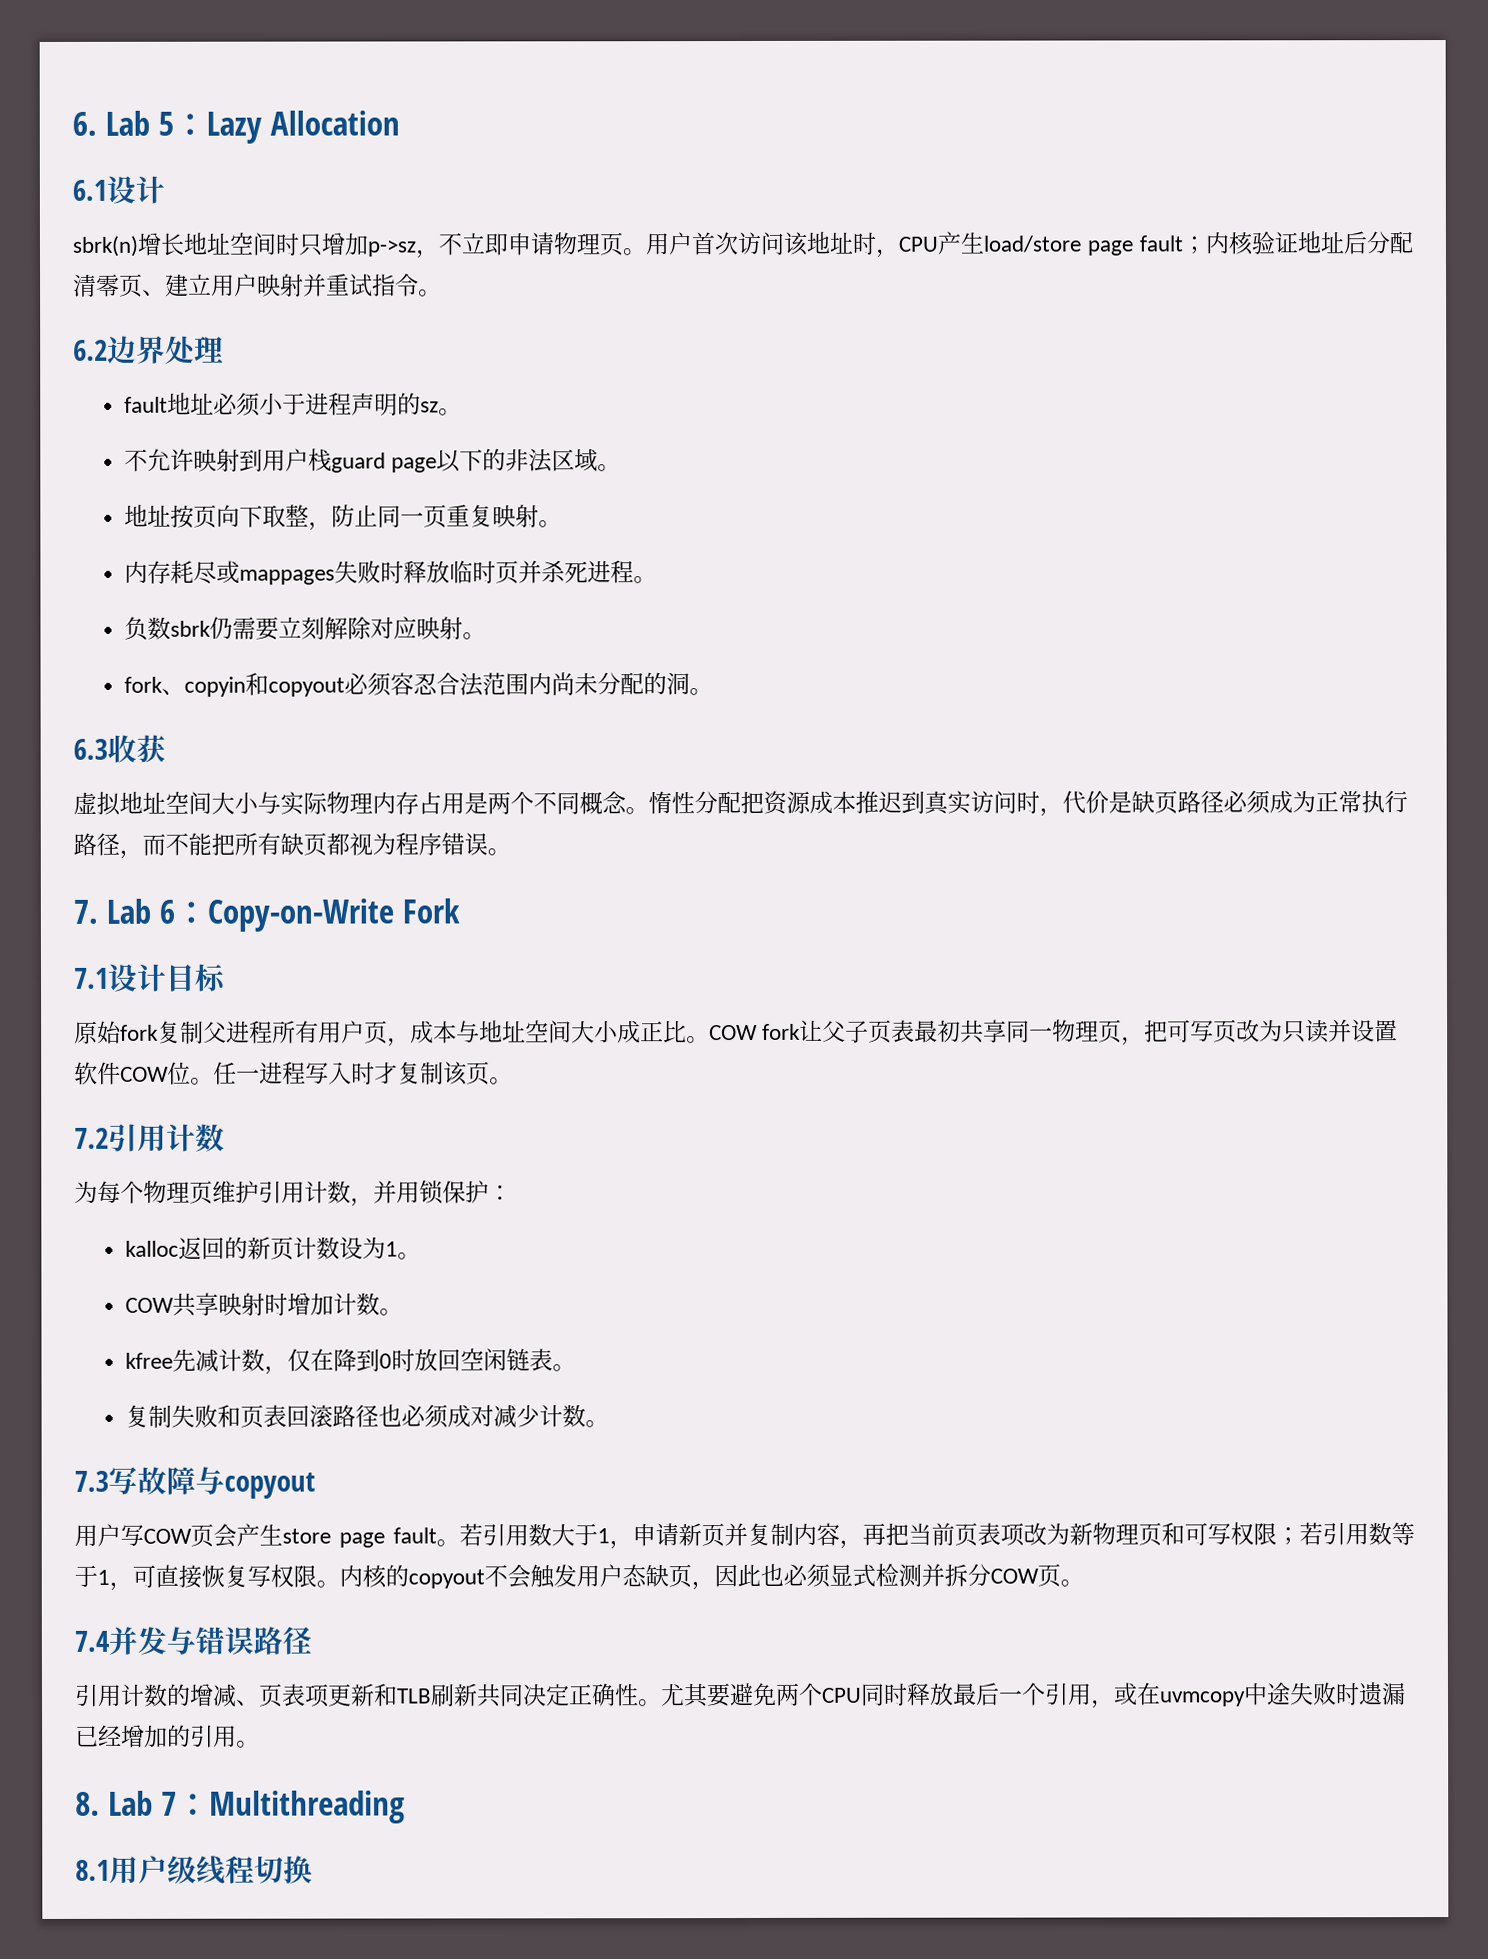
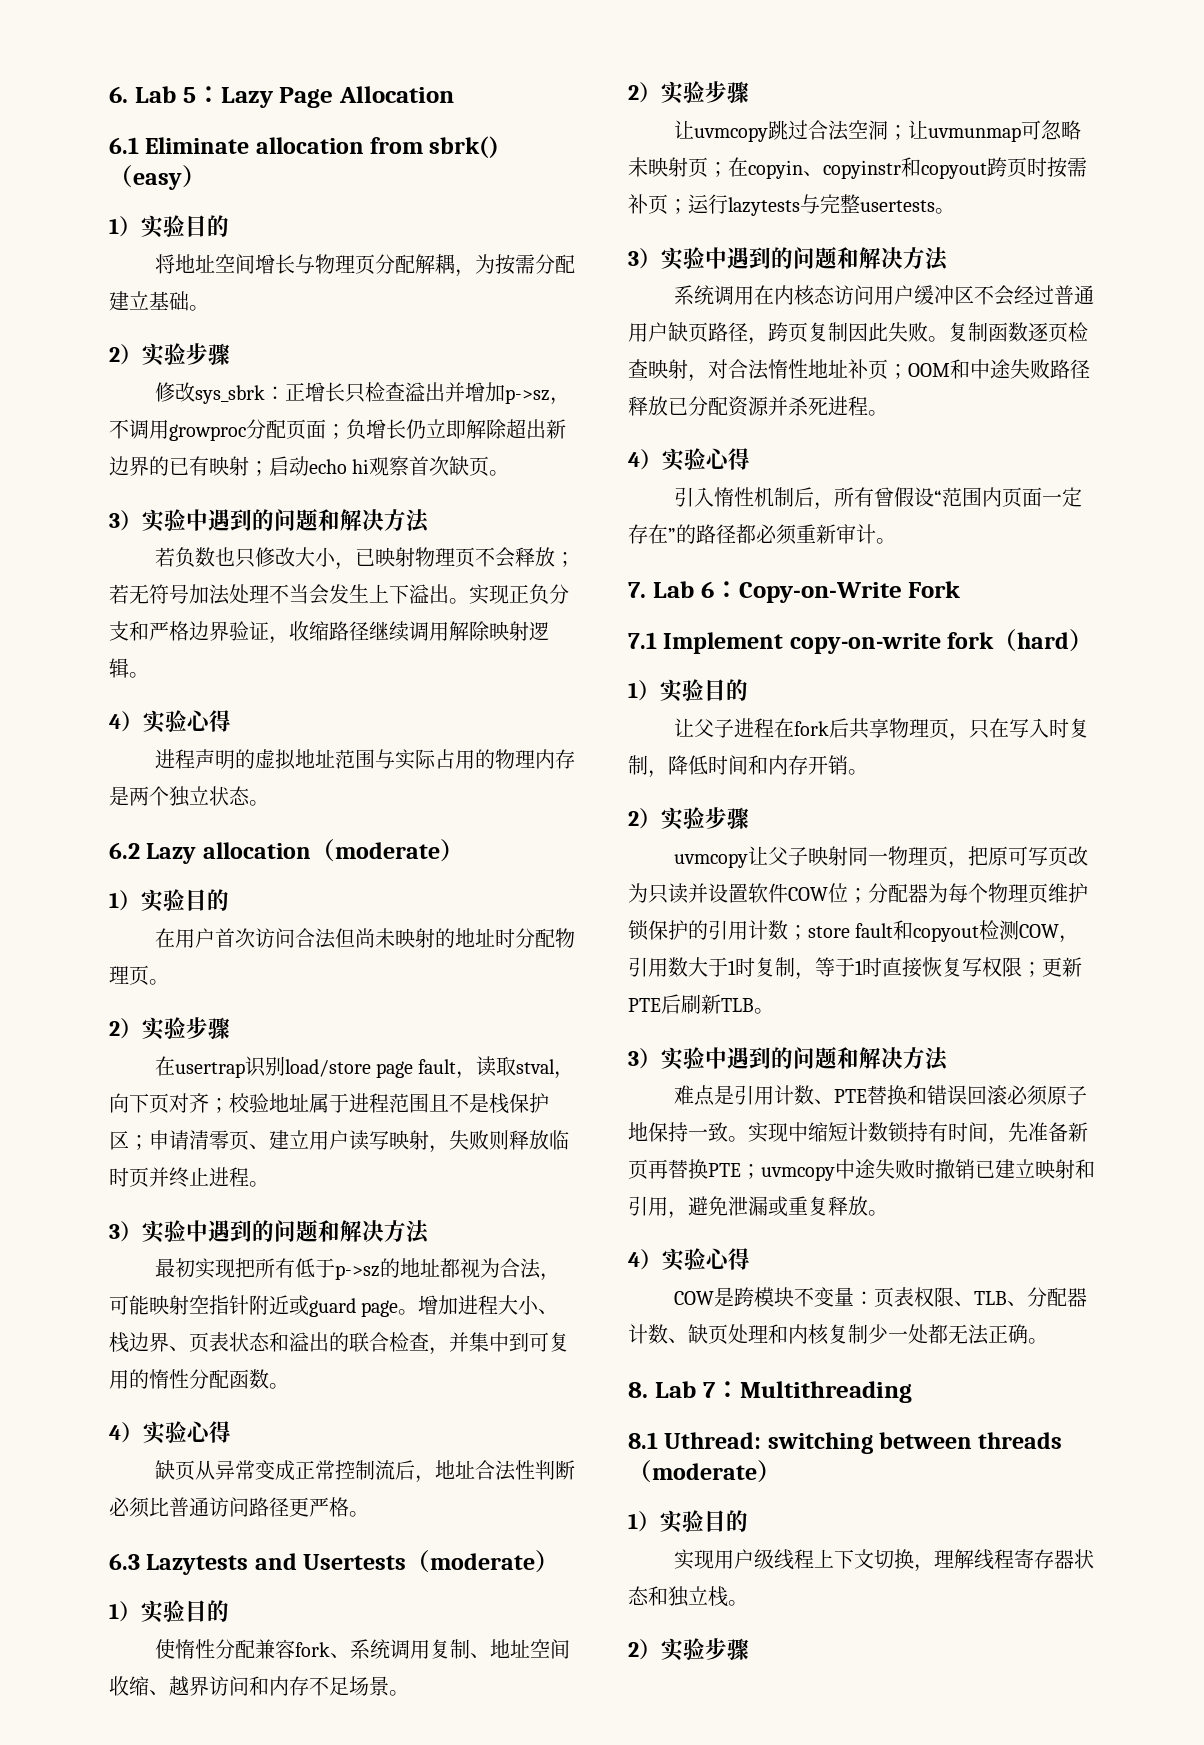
(262, 127) none -> [279,87,334,108] Page
[106,175,165,204] [72,231,1413,259] [73,273,442,297] [73,335,224,364] [124,392,463,417] [124,448,622,473] [124,504,563,531] [124,560,658,585] [124,616,487,641] [124,672,714,697] [73,734,166,763] [73,790,1408,817] [73,832,488,859] 设计 // sbrk(n)增长地址空间时只增加p->sz，不立即申请物理页。用户首次访问该地址时，CPU产生load/store page fault；内核验证地址后分配清零页、建立用户映射并重试指令。 // 6.2边界处理 // fault地址必须小于进程声明的sz。 // 不允许映射到用户栈guard page以下的非法区域。 // 地址按页向下取整，防止同一页重复映射。 // 内存耗尽或mappages失败时释放临时页并杀死进程。 // 负数sbrk仍需要立刻解除对应映射。 // fork、copyin和copyout必须容忍合法范围内尚未分配的洞。 // 6.3收获 // 虚拟地址空间大小与实际物理内存占用是两个不同概念。惰性分配把资源成本推迟到真实访问时，代价是缺页路径必须成为正常执行路径，而不能把所有缺页都视为程序错误 -> [145,136,500,158] [109,165,206,190] [109,215,229,238] [154,254,575,277] [109,291,209,311] [109,343,230,366] [154,382,570,405] [109,419,566,441] [109,456,510,476] [109,508,430,533] [154,547,575,570] [109,584,569,605] [109,621,549,644] [109,658,149,678] [109,710,231,733] [154,749,575,770] [109,786,269,807] [109,839,464,864] [109,889,229,912] [154,928,575,949] [109,965,169,985] [109,1017,230,1040] [154,1056,575,1079] [109,1093,549,1114] [109,1130,569,1153] [109,1167,269,1188] [109,1219,430,1244] [154,1258,560,1281] [109,1295,559,1317] [109,1332,569,1355] [109,1369,289,1389] [109,1421,231,1444] [154,1460,575,1483] [109,1497,369,1518] [109,1550,560,1575] [109,1600,229,1623] [154,1639,570,1659] [109,1676,409,1696] [628,81,749,104] [673,120,1081,142] [628,157,1087,179] [628,194,955,216] [628,246,949,271] [673,285,1094,306] [628,322,1088,345] [628,359,1090,382] [628,396,888,417] [628,448,750,471] [673,487,1082,510] [628,524,876,545] Eliminate allocation from sbrk()（easy） // 1）实验目的 // 将地址空间增长与物理页分配解耦，为按需分配建立基础。 // 2）实验步骤 // 修改sys_sbrk：正增长只检查溢出并增加p->sz，不调用growproc分配页面；负增长仍立即解除超出新边界的已有映射；启动echo hi观察首次缺页。 // 3）实验中遇到的问题和解决方法 // 若负数也只修改大小，已映射物理页不会释放；若无符号加法处理不当会发生上下溢出。实现正负分支和严格边界验证，收缩路径继续调用解除映射逻辑。 // 4）实验心得 // 进程声明的虚拟地址范围与实际占用的物理内存是两个独立状态。 // 6.2 Lazy allocation（moderate） // 1）实验目的 // 在用户首次访问合法但尚未映射的地址时分配物理页。 // 2）实验步骤 // 在usertrap识别load/store page fault，读取stval，向下页对齐；校验地址属于进程范围且不是栈保护区；申请清零页、建立用户读写映射，失败则释放临时页并终止进程。 // 3）实验中遇到的问题和解决方法 // 最初实现把所有低于p->sz的地址都视为合法，可能映射空指针附近或guard page。增加进程大小、栈边界、页表状态和溢出的联合检查，并集中到可复用的惰性分配函数。 // 4）实验心得 // 缺页从异常变成正常控制流后，地址合法性判断必须比普通访问路径更严格。 // 6.3 Lazytests and Usertests（moderate） // 1）实验目的 // 使惰性分配兼容fork、系统调用复制、地址空间收缩、越界访问和内存不足场景。 // 2）实验步骤 // 让uvmcopy跳过合法空洞；让uvmunmap可忽略未映射页；在copyin、copyinstr和copyout跨页时按需补页；运行lazytests与完整usertests。 // 3）实验中遇到的问题和解决方法 // 系统调用在内核态访问用户缓冲区不会经过普通用户缺页路径，跨页复制因此失败。复制函数逐页检查映射，对合法惰性地址补页；OOM和中途失败路径释放已分配资源并杀死进程。 // 4）实验心得 // 引入惰性机制后，所有曾假设“范围内页面一定存在”的路径都必须重新审计
[107,963,227,992] [74,1019,1008,1047] 设计目标 // 原始fork复制父进程所有用户页，成本与地址空间大小成正比。COW fork让父子页表最初共享 -> [663,629,1094,654] [628,679,748,702] [673,718,1089,741] [628,755,868,778] [628,807,749,830] [673,846,848,868] Implement copy-on-write fork（hard） // 1）实验目的 // 让父子进程在fork后共享物理页，只在写入时复制，降低时间和内存开销。 // 2）实验步骤 // uvmcopy让父子映射
(1169, 1031) none -> [987,846,1008,866] 原
[190,1061,513,1086] [74,1123,225,1152] [74,1180,512,1207] [125,1236,422,1260] [125,1292,404,1317] [125,1348,577,1375] [125,1404,610,1429] [74,1466,315,1499] [74,1522,1392,1550] 。任一进程写入时才复制该页。 // 7.2引用计数 // 为每个物理页维护引用计数，并用锁保护： // kalloc返回的新页计数设为1。 // COW共享映射时增加计数。 // kfree先减计数，仅在降到0时放回空闲链表。 // 复制失败和页表回滚路径也必须成对减少计数。 // 7.3写故障与copyout // 用户写COW页会产生store page fault。若引用数大于1，申请新页并复制内容，再把当前页表项改为新物理页和可写权限；若引用数 -> [848,883,1088,903] [628,920,1080,943] [628,957,815,980] ；分配器为每个物理页维护锁保护的引用计数；store fault和copyout检测COW，引用数大于1时复制，
[109,1564,156,1591] ，可 -> [862,957,882,977] 时
[316,1563,1084,1591] [74,1626,312,1655] [74,1682,1406,1709] [75,1724,237,1748] 。内核的copyout不会触发用户态缺页，因此也必须显式检测并拆分COW页。 // 7.4并发与错误路径 // 引用计数的增减、页表项更新和TLB刷新共同决定正确性。尤其要避免两个CPU同时释放最后一个引用，或在uvmcopy中途失败时遗漏已经增加的引用 -> [1022,957,1082,977] [628,994,774,1014] [628,1046,949,1071] [673,1085,1087,1106] [628,1122,1088,1145] [628,1159,1095,1181] [628,1196,888,1219] [628,1248,750,1271] [673,1287,1087,1307] [628,1324,1028,1345] ；更新PTE后刷新TLB。 // 3）实验中遇到的问题和解决方法 // 难点是引用计数、PTE替换和错误回滚必须原子地保持一致。实现中缩短计数锁持有时间，先准备新页再替换PTE；uvmcopy中途失败时撤销已建立映射和引用，避免泄漏或重复释放。 // 4）实验心得 // COW是跨模块不变量：页表权限、TLB、分配器计数、缺页处理和内核复制少一处都无法正确
[109,1855,313,1885] 用户级线程切换 -> [664,1432,1063,1454] [628,1460,781,1483] [628,1510,748,1533] [673,1549,1094,1572] [628,1586,748,1607] [628,1638,749,1661] Uthread: switching between threads（moderate） // 1）实验目的 // 实现用户级线程上下文切换，理解线程寄存器状态和独立栈。 // 2）实验步骤

